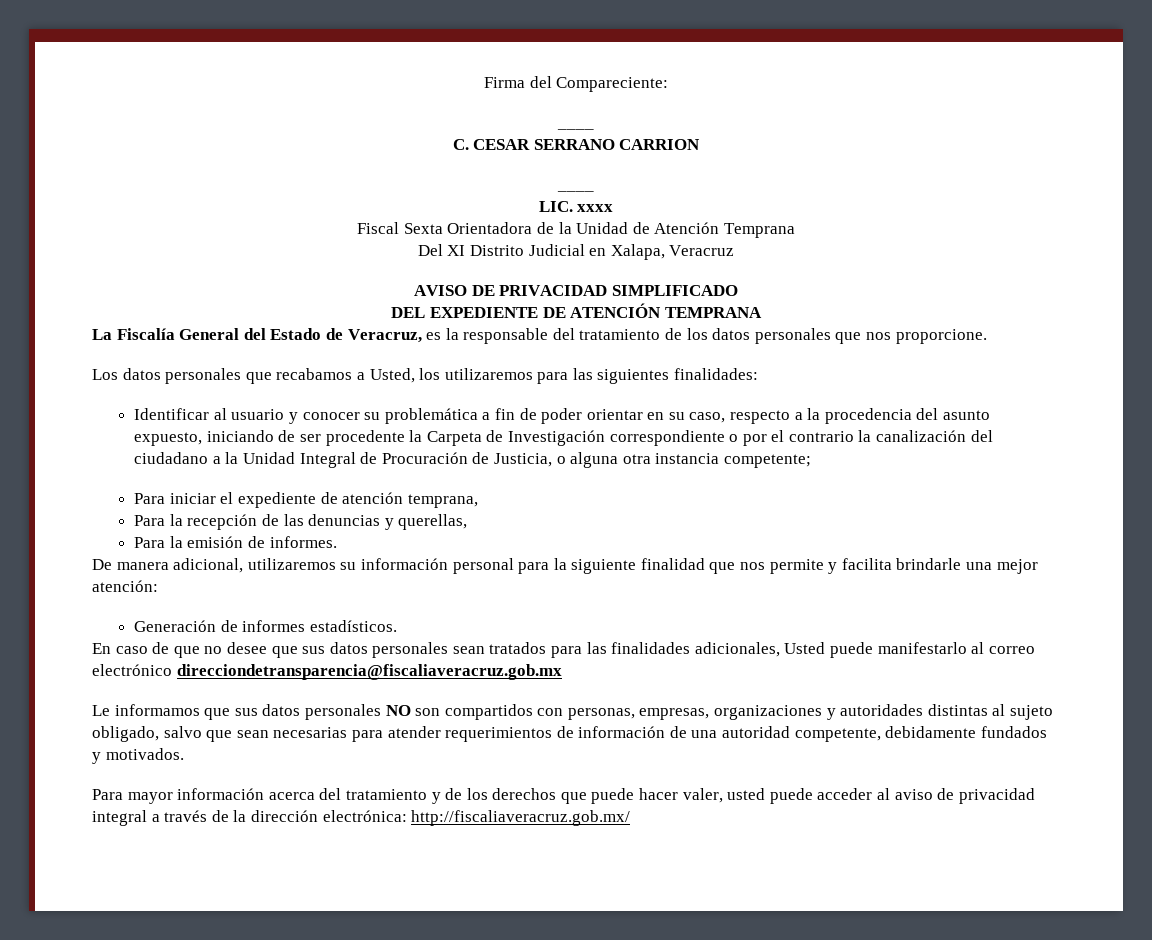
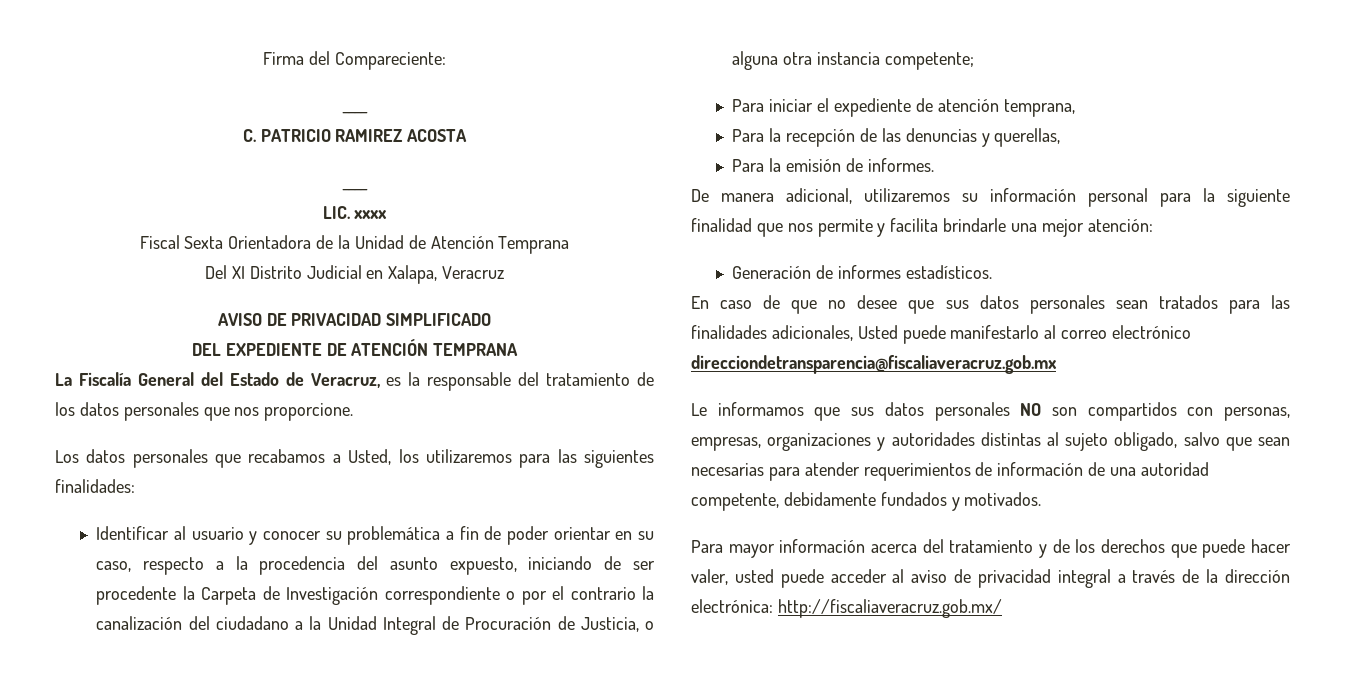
[473,139,701,150] CESAR SERRANO CARRION -> [260,129,468,142] PATRICIO RAMIREZ ACOSTA

